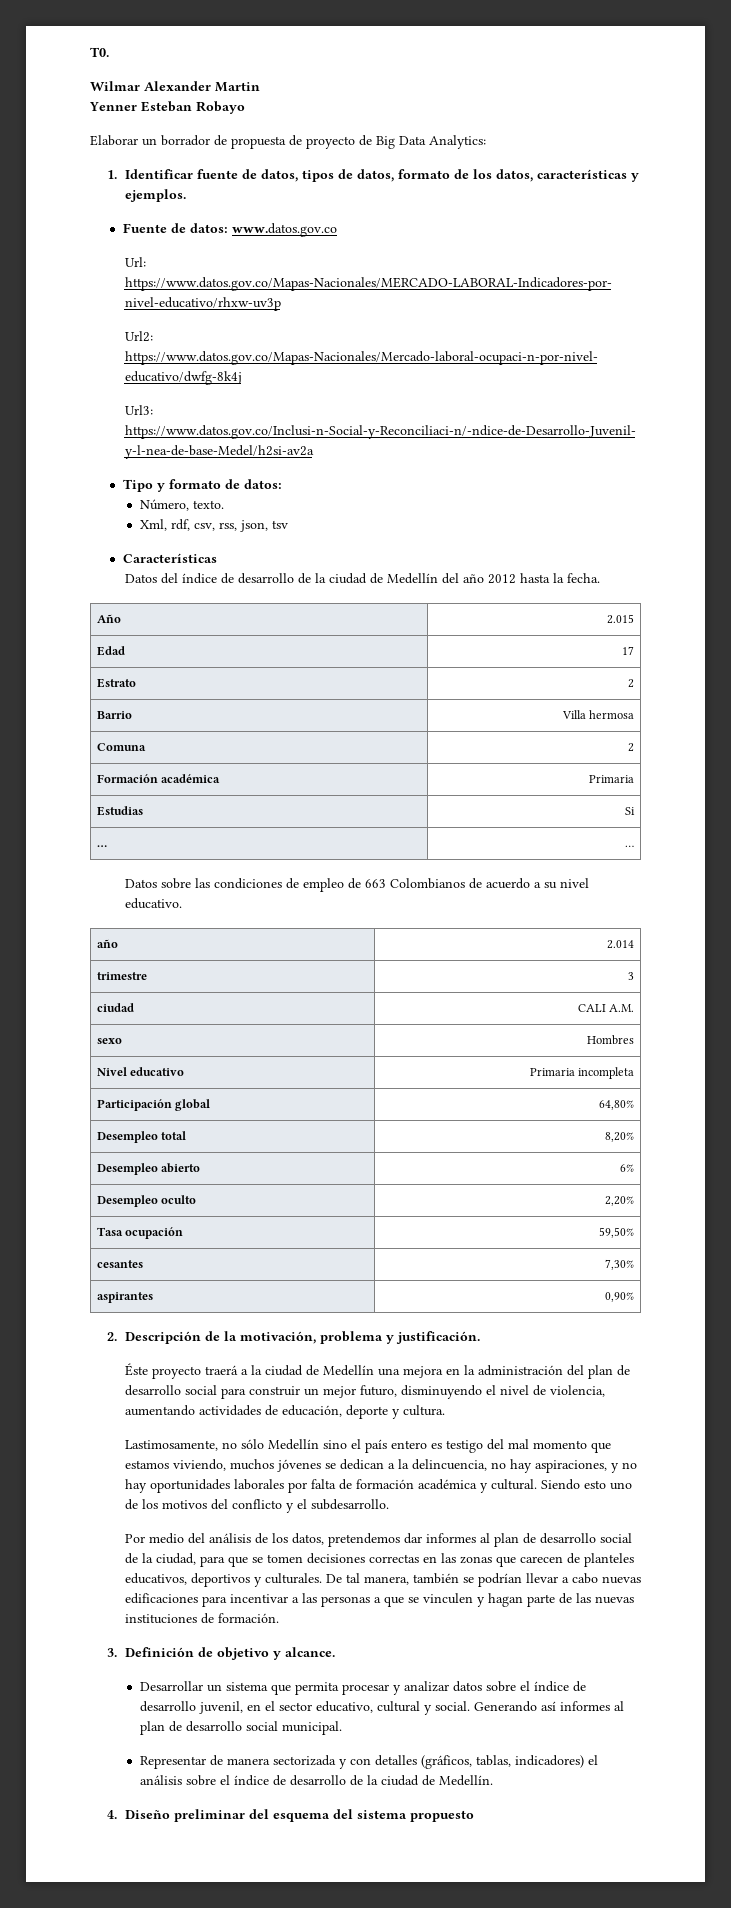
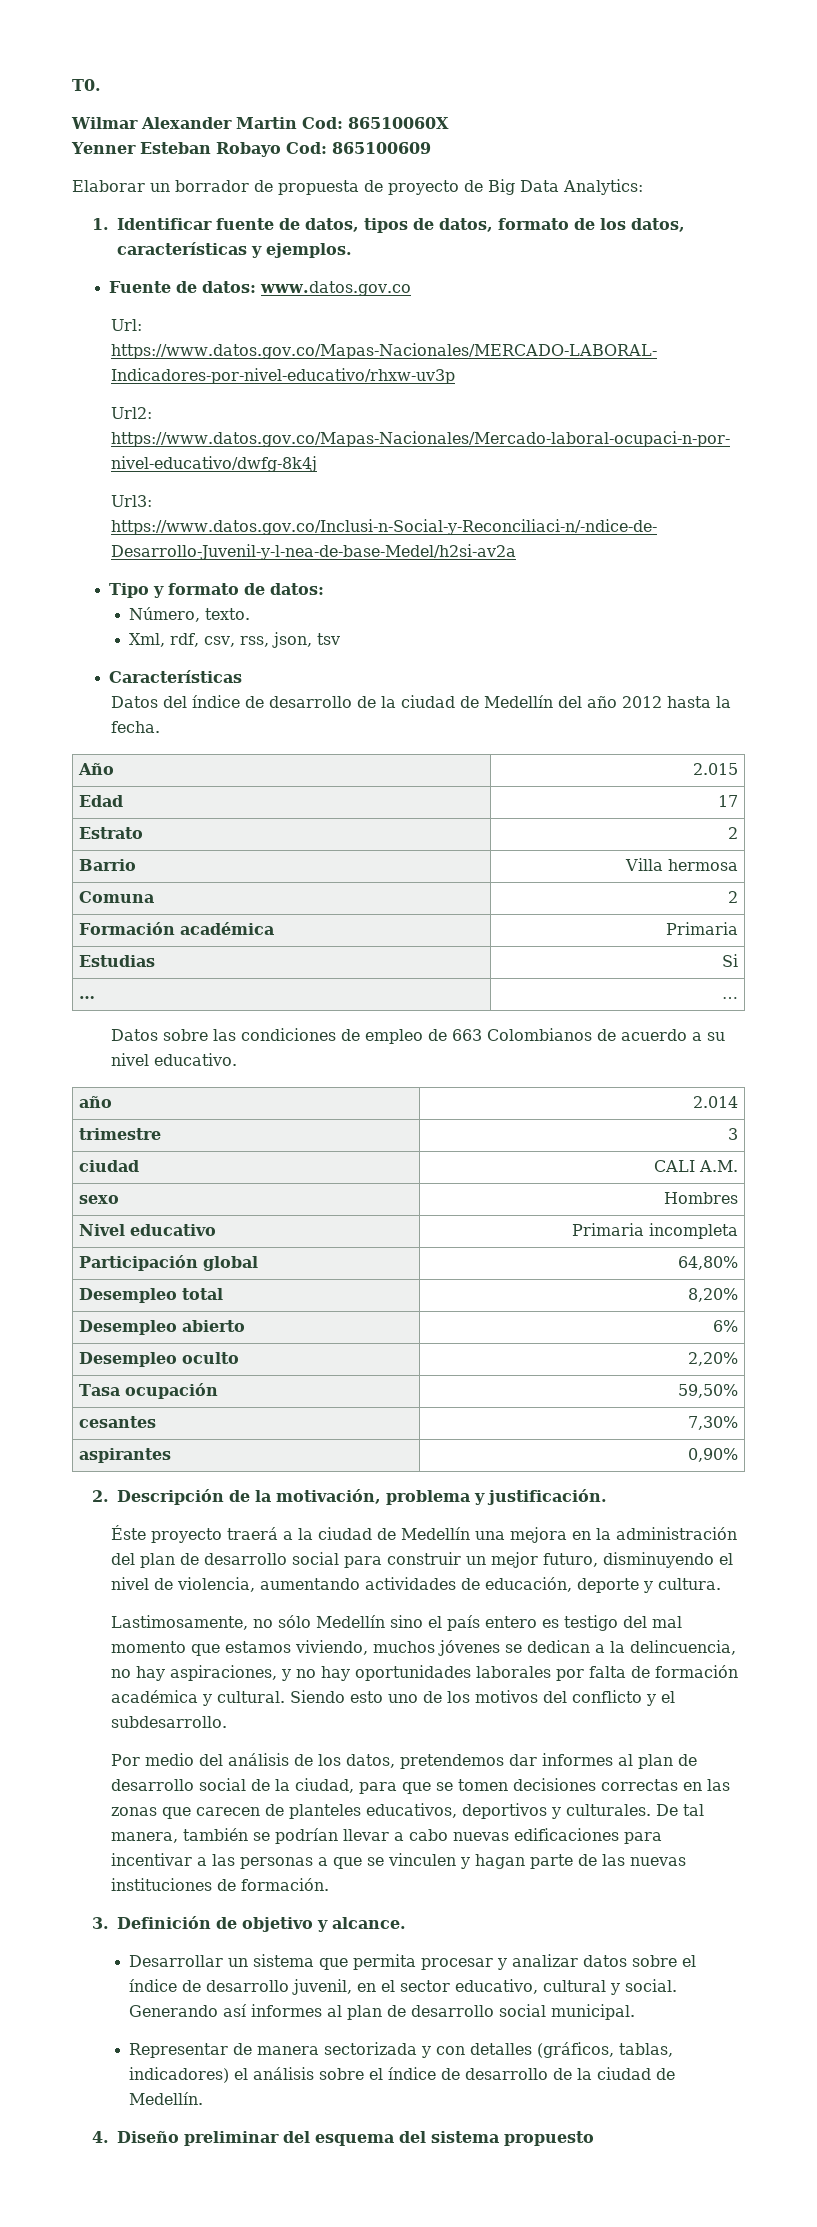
(260, 87) none -> [302,117,449,129] Cod: 86510060X
(245, 107) none -> [285,142,431,154] Cod: 865100609

